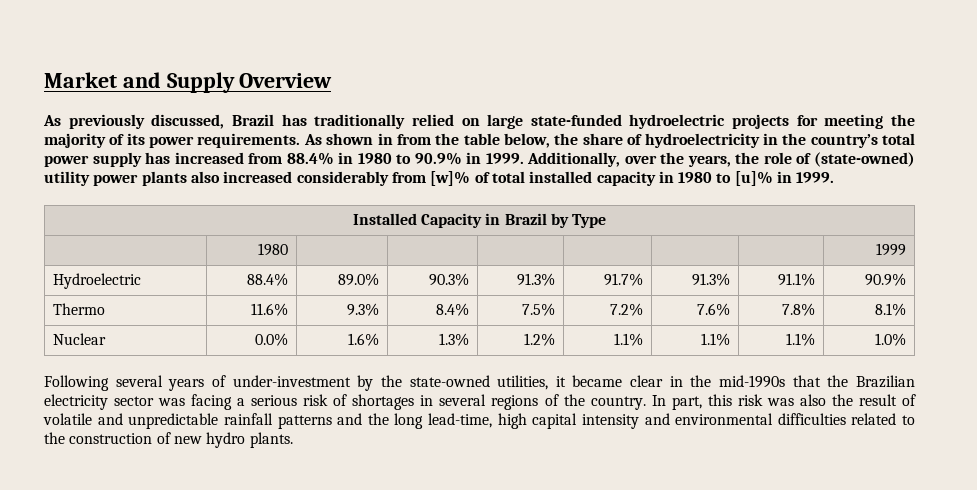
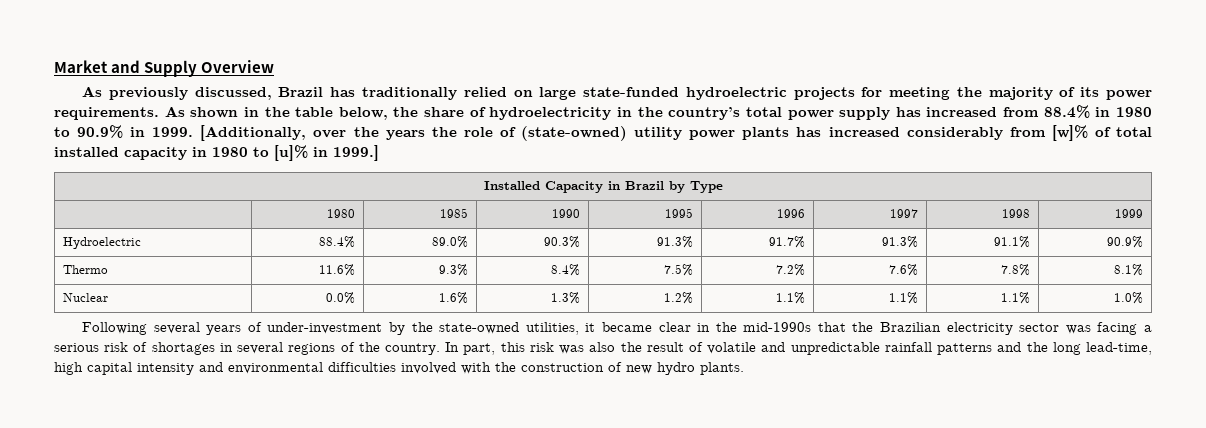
[396,134,431,145] from -> (259, 112) none
[527,152,621,167] Additionally, -> [200,125,307,141] [Additionally,
[687,155,731,167] years, -> [385,130,425,140] years
[190,171,220,183] also -> [796,127,822,137] has
[796,172,835,183] 1999. -> [333,145,379,161] 1999.]
(288, 249) | | | | | -> [439,208,468,218] [551,209,580,218] [664,208,693,218] [776,209,805,218] [889,209,918,218] [1001,209,1030,218] 1985 | 1990 | 1995 | 1996 | 1997 | 1998
[851,413,915,425] related to -> [401,362,491,374] involved with

